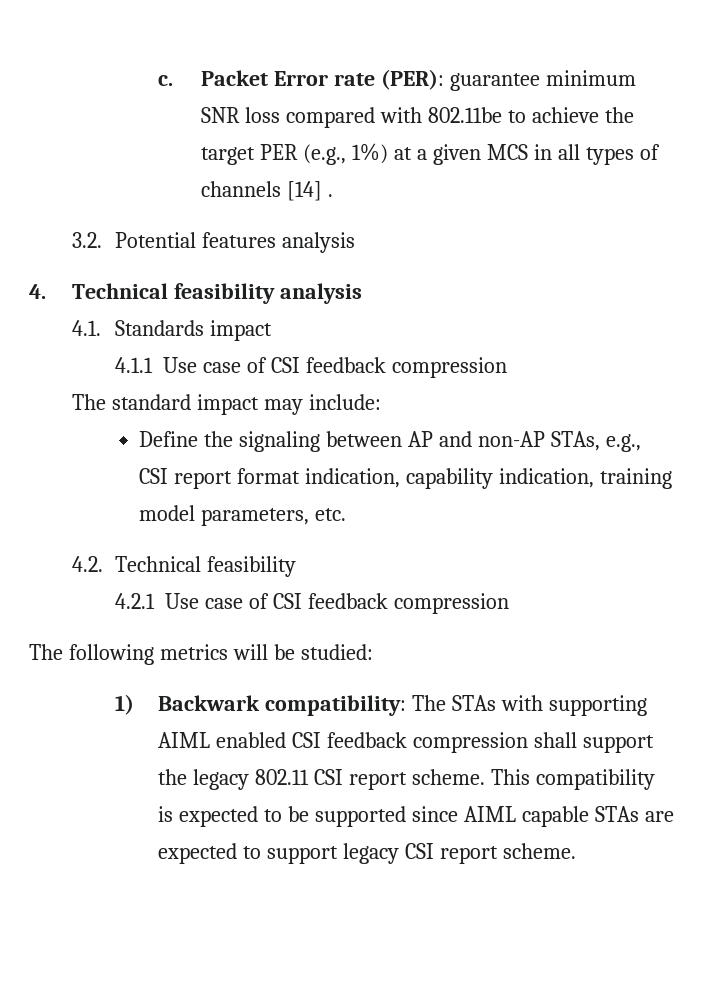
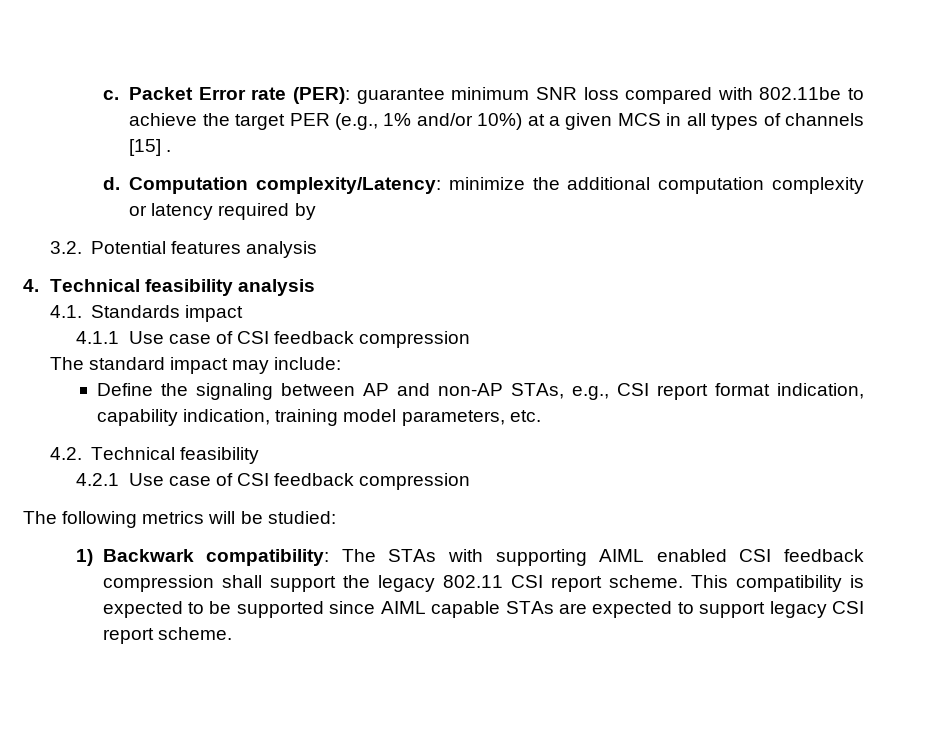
[352,143,389,164] 1%) -> [383,113,523,130] 1% and/or 10%)
[287,181,323,201] [14] -> [129,139,162,156] [15]
(334, 195) none -> [102,177,864,194] [129,203,316,220] // d. Computation complexity/Latency: minimize the additional computation complexity or latency required by

